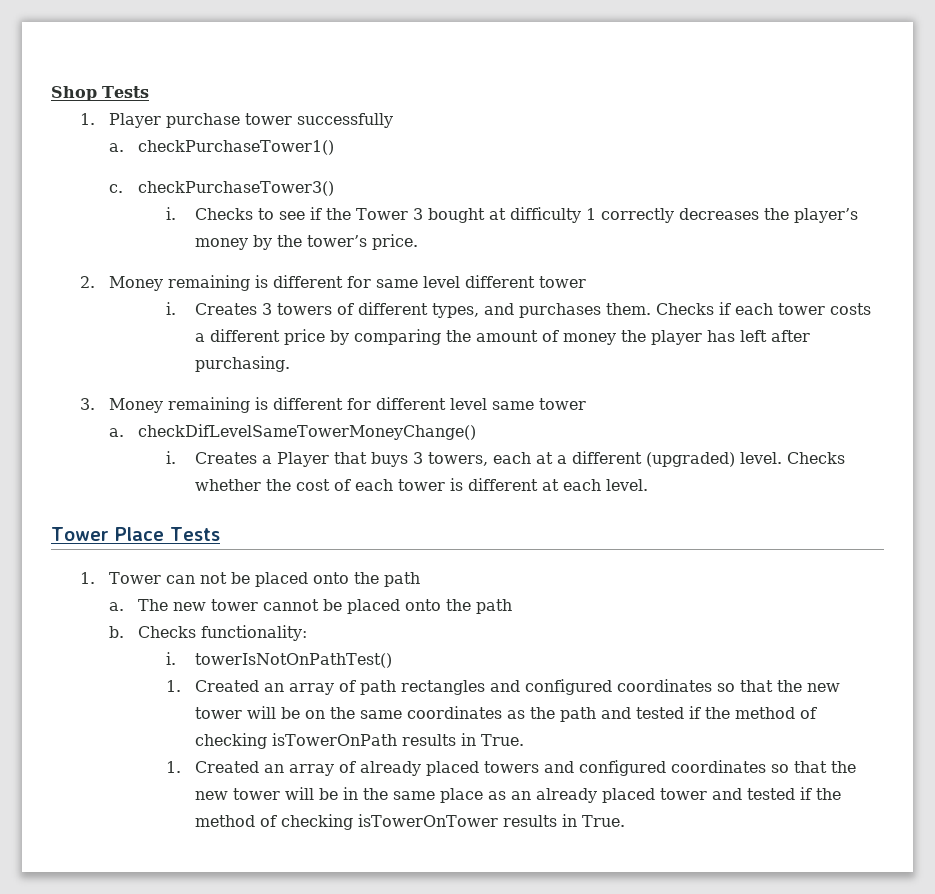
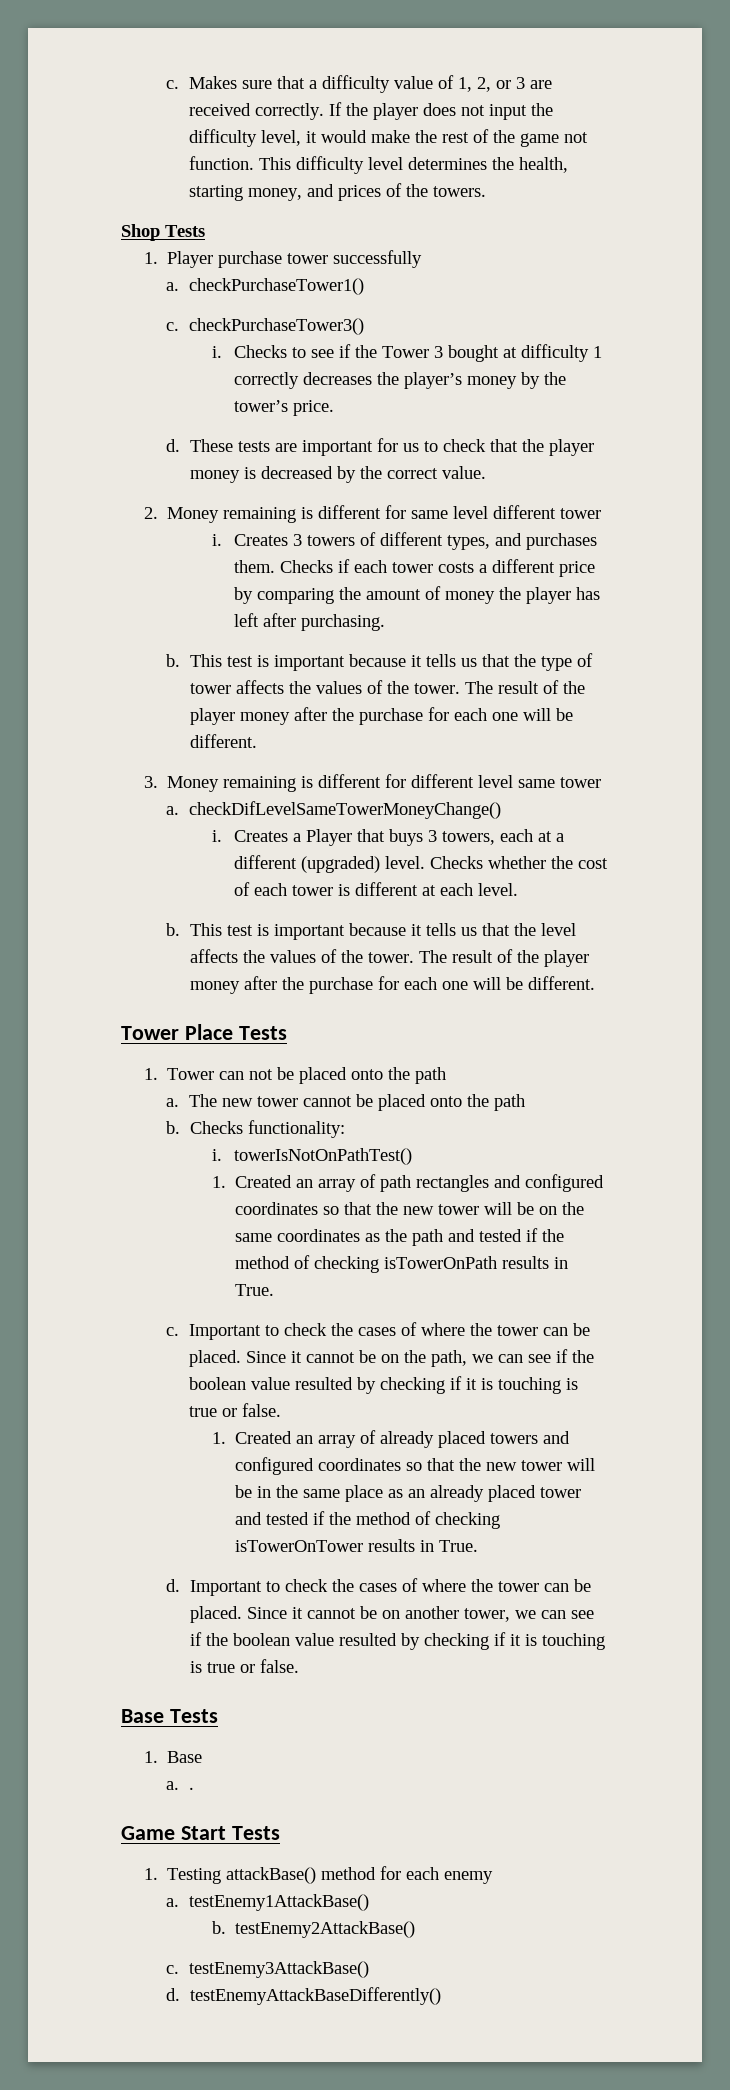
(51, 93) none -> [166,75,553,93] [189,102,554,120] [189,129,589,147] [189,156,569,174] [189,183,487,201] c. Makes sure that a difficulty value of 1, 2, or 3 are received correctly. If the player does not input the difficulty level, it would make the rest of the game not function. This difficulty level determines the health, starting money, and prices of the towers. //
(419, 242) none -> [166,438,594,456] [189,466,486,483] // d. These tests are important for us to check that the player money is decreased by the correct value.
(291, 364) none -> [166,653,593,671] [189,680,585,694] [189,707,573,725] [189,734,257,748] // b. This test is important because it tells us that the type of tower affects the values of the tower. The result of the player money after the purchase for each one will be different.
(649, 485) none -> [166,923,576,940] [189,949,589,967] [189,976,595,994] // b. This test is important because it tells us that the level affects the values of the tower. The result of the player money after the purchase for each one will be different.
(525, 740) none -> [166,1322,591,1340] [189,1349,595,1367] [189,1376,579,1394] [189,1403,282,1417] // c. Important to check the cases of where the tower can be placed. Since it cannot be on the path, we can see if the boolean value resulted by checking if it is touching is true or false.
(626, 821) none -> [166,1578,591,1596] [189,1606,594,1623] [189,1632,605,1650] [189,1659,299,1673] [121,1709,218,1723] [143,1751,202,1763] [166,1781,195,1790] [121,1826,280,1840] [143,1866,493,1884] [166,1894,370,1911] [211,1921,415,1938] [166,1961,370,1978] [166,1987,441,2005] // d. Important to check the cases of where the tower can be placed. Since it cannot be on another tower, we can see if the boolean value resulted by checking if it is touching is true or false. // Base Tests // 1. Base // a. . // Game Start Tests // 1. Testing attackBase() method for each enemy // a. testEnemy1AttackBase() // b. testEnemy2AttackBase() // c. testEnemy3AttackBase() // d. testEnemyAttackBaseDifferently()

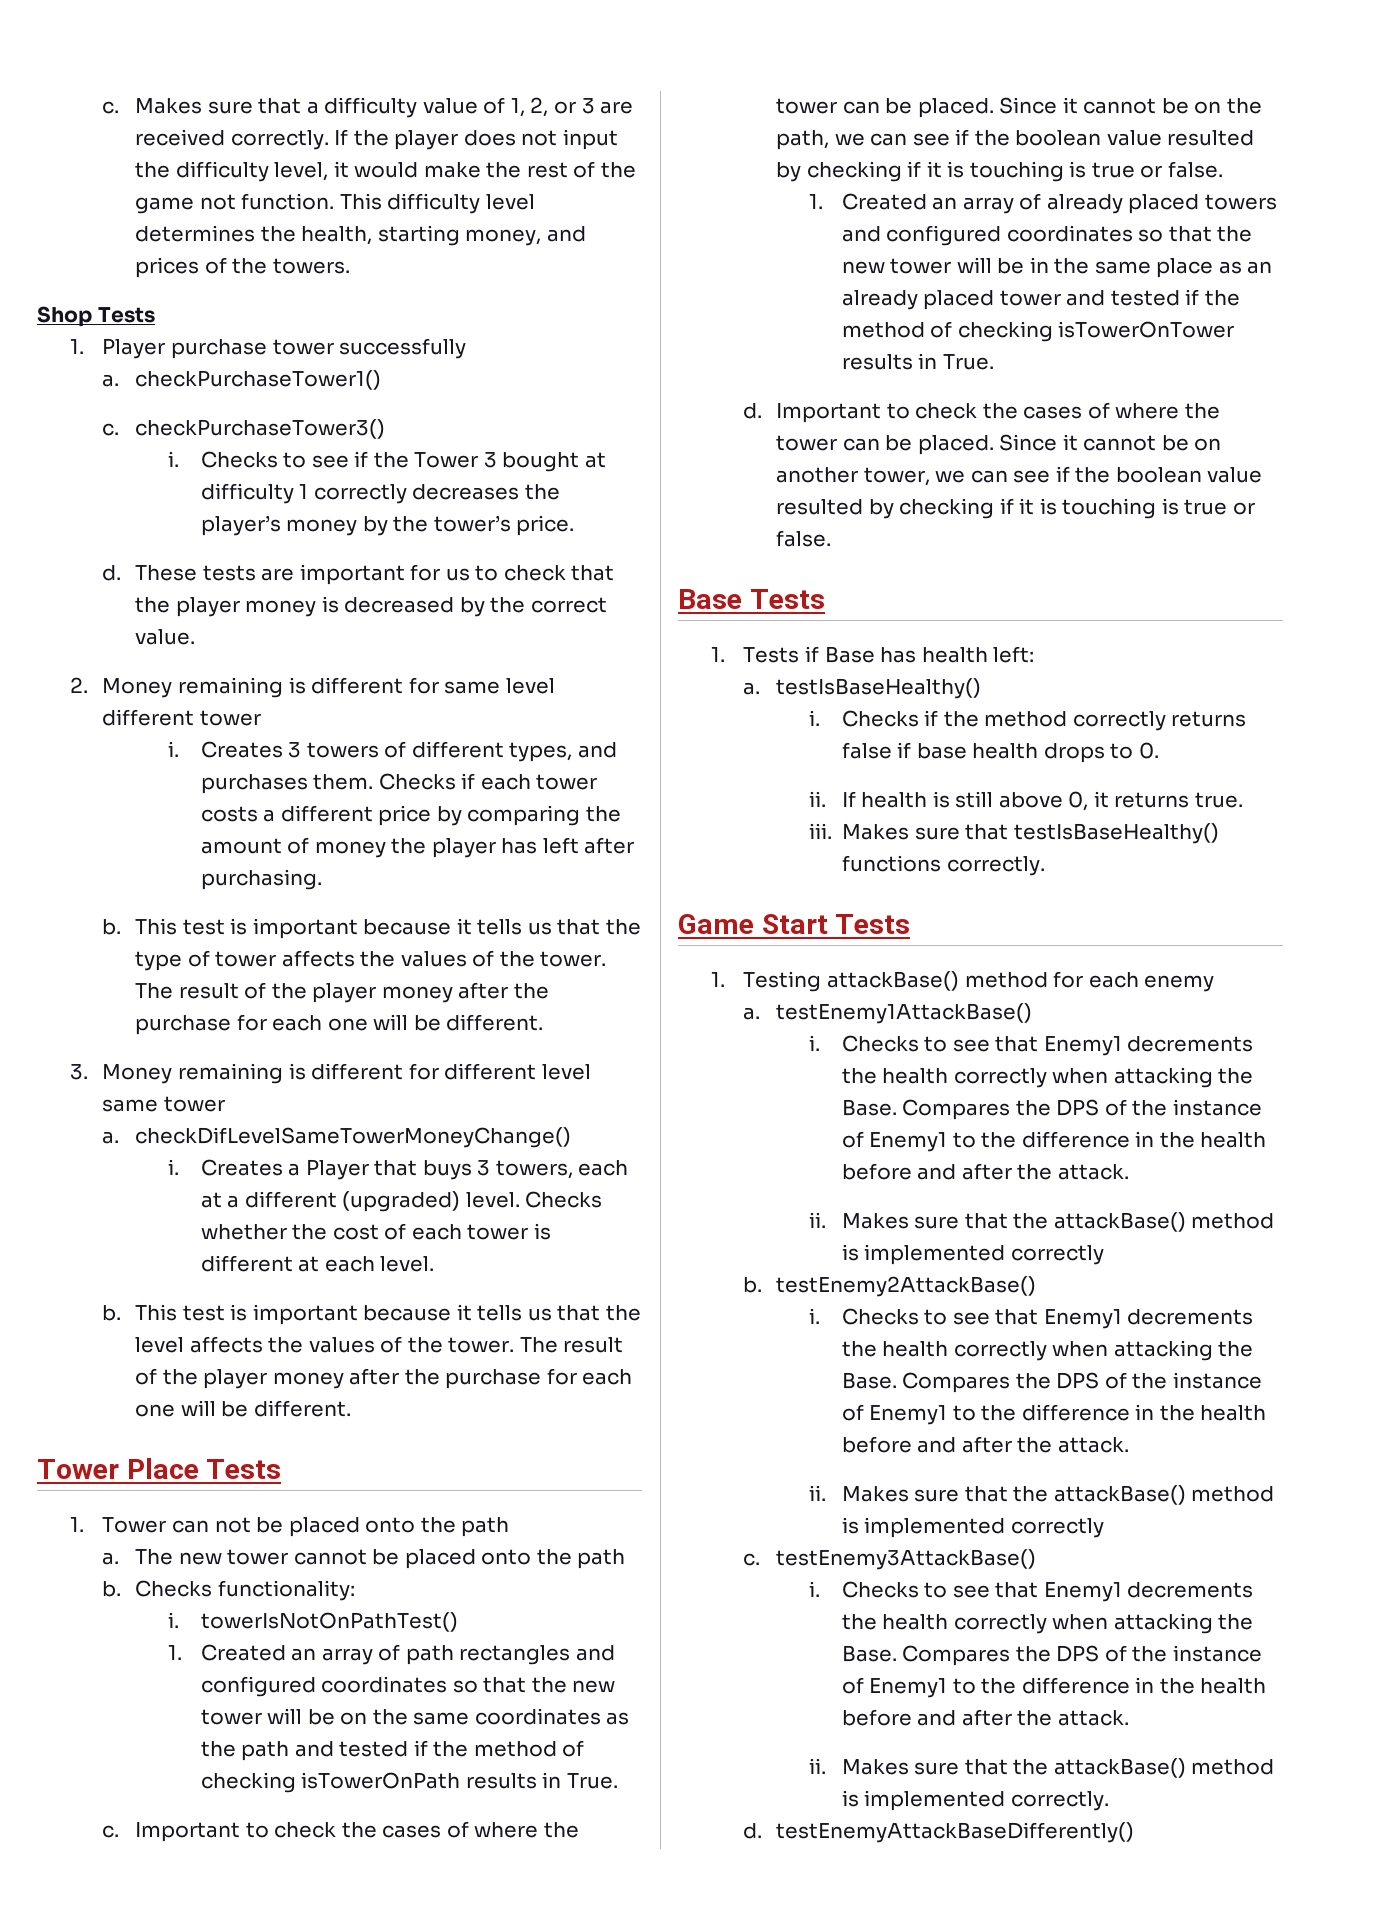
[166,1751,202,1763] [166,1781,195,1790] Base // a. . -> [743,646,1035,663] [743,678,982,699] [808,710,1247,731] [841,742,1159,763] [808,791,1243,811] [808,823,1219,844] [842,855,1045,876] Tests if Base has health left: // a. testIsBaseHealthy() // i. Checks if the method correctly returns false if base health drops to 0. // ii. If health is still above 0, it returns true. // iii. Makes sure that testIsBaseHealthy() functions correctly.
[211,1921,415,1938] [166,1961,370,1978] b. testEnemy2AttackBase() // c. testEnemy3AttackBase() -> [808,1035,1254,1056] [841,1067,1254,1088] [841,1099,1262,1120] [841,1131,1267,1152] [841,1163,1129,1180] [808,1212,1275,1232] [841,1244,1104,1265] [743,1276,1037,1297] [808,1308,1254,1329] [841,1340,1254,1361] [841,1372,1262,1393] [841,1404,1267,1425] [841,1436,1129,1453] [808,1485,1275,1505] [841,1517,1104,1538] [743,1549,1037,1570] [808,1581,1254,1602] [841,1613,1254,1634] [841,1645,1262,1666] [841,1677,1267,1698] [841,1709,1129,1726] [808,1758,1275,1778] [841,1790,1109,1811] i. Checks to see that Enemy1 decrements the health correctly when attacking the Base. Compares the DPS of the instance of Enemy1 to the difference in the health before and after the attack. // ii. Makes sure that the attackBase() method is implemented correctly // b. testEnemy2AttackBase() // i. Checks to see that Enemy1 decrements the health correctly when attacking the Base. Compares the DPS of the instance of Enemy1 to the difference in the health before and after the attack. // ii. Makes sure that the attackBase() method is implemented correctly // c. testEnemy3AttackBase() // i. Checks to see that Enemy1 decrements the health correctly when attacking the Base. Compares the DPS of the instance of Enemy1 to the difference in the health before and after the attack. // ii. Makes sure that the attackBase() method is implemented correctly.

